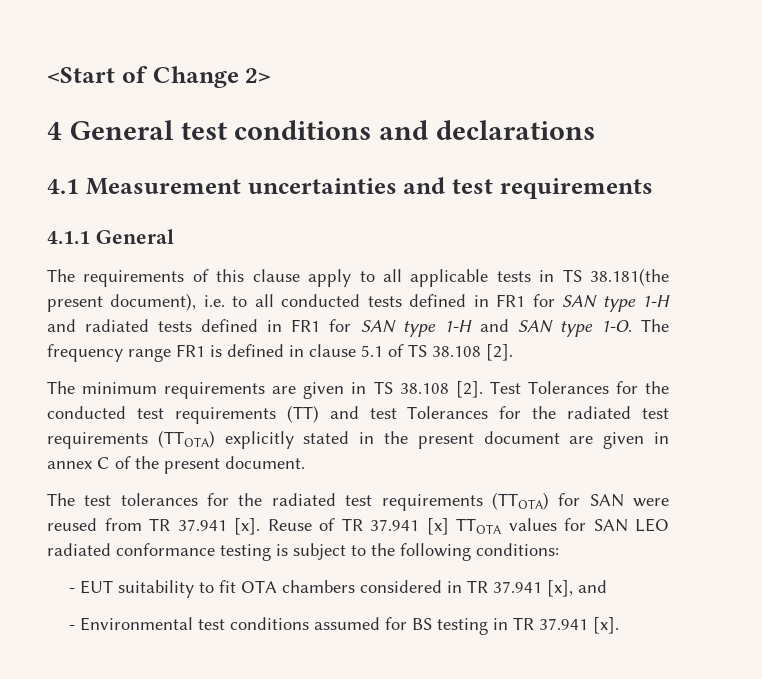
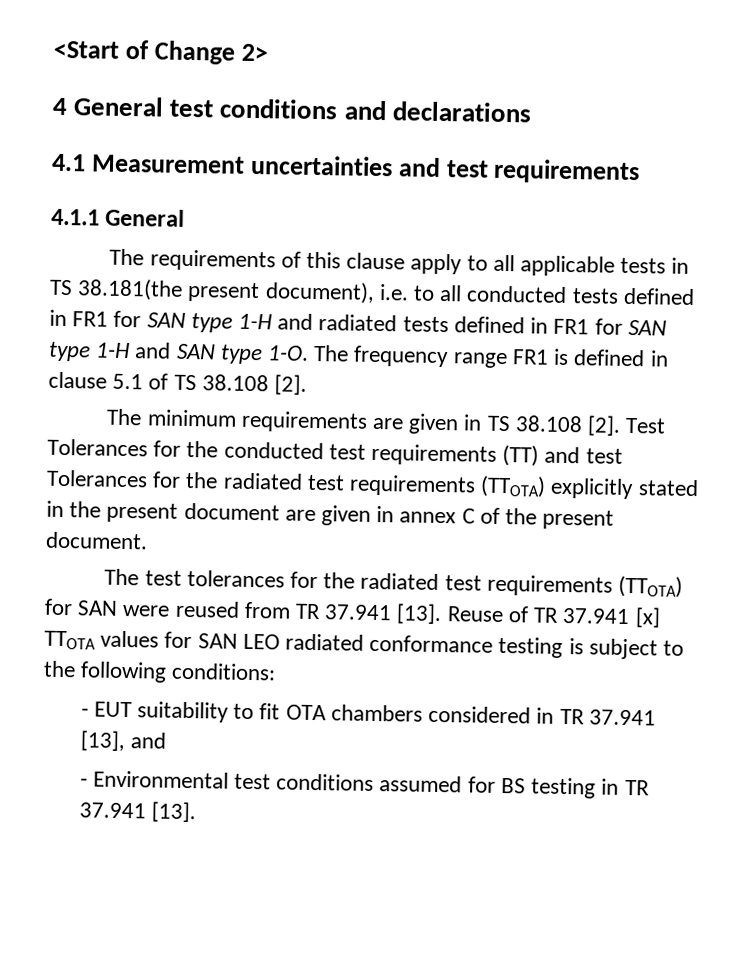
[234,518,260,535] [x]. -> [396,603,443,625] [13].
[546,580,573,597] [x], -> [79,730,126,752] [13],
[592,617,619,634] [x]. -> [150,801,196,823] [13].

